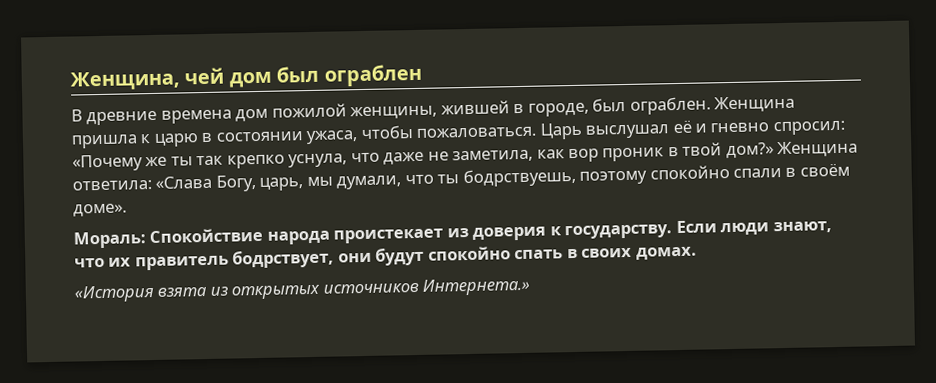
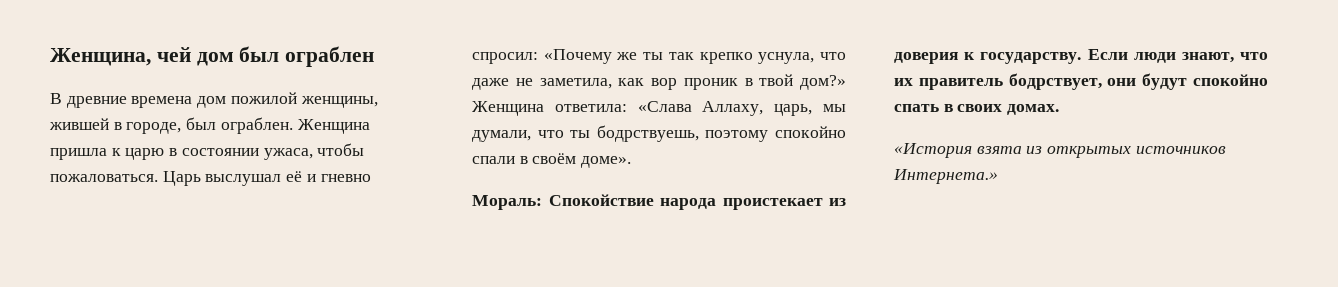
[215,175,256,192] Богу, -> [702,101,764,116] Аллаху,

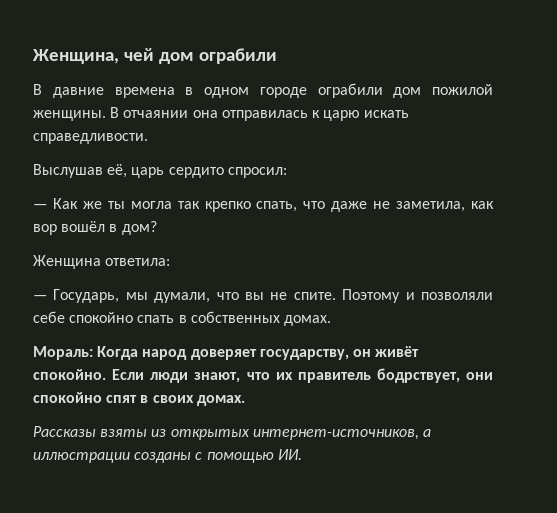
[239,46,375,67] [50,92,378,108] [49,117,370,134] [50,143,365,160] [50,171,371,186] был ограблен // В древние времена дом пожилой женщины, жившей в городе, был ограблен. Женщина пришла к царю в состоянии ужаса, чтобы пожаловаться. Царь выслушал её и гневно -> [199,48,278,64] [33,83,493,98] [33,107,410,121] [33,133,148,144] [33,164,224,178] ограбили // В давние времена в одном городе ограбили дом пожилой женщины. В отчаянии она отправилась к царю искать справедливости. // Выслушав её, царь сердито
[543,49,612,64] «Почему -> [33,198,78,209] // — Как
(664, 56) none -> [130,201,172,209] могла
[758,52,815,64] уснула, -> [256,201,298,212] спать,
[683,74,846,90] [472,101,846,116] [472,125,846,142] [472,153,632,168] [472,194,846,210] [894,52,1082,64] проник в твой дом?» Женщина ответила: «Слава Аллаху, царь, мы думали, что ты бодрствуешь, поэтому спокойно спали в своём доме». // Мораль: Спокойствие народа проистекает из доверия к государству. -> [61,221,157,235] [33,255,171,269] [33,289,493,303] [33,311,331,326] [33,346,420,360] [33,369,106,380] вошёл в дом? // Женщина ответила: // — Государь, мы думали, что вы не спите. Поэтому и позволяли себе спокойно спать в собственных домах. // Мораль: Когда народ доверяет государству, он живёт спокойно.
[1142,73,1268,90] [894,104,939,112] будут спокойно спать -> [33,392,138,403] спокойно спят
[894,143,1226,158] [893,169,998,184] «История взята из открытых источников Интернета.» -> [33,426,431,440] [33,449,302,463] Рассказы взяты из открытых интернет-источников, а иллюстрации созданы с помощью ИИ.

